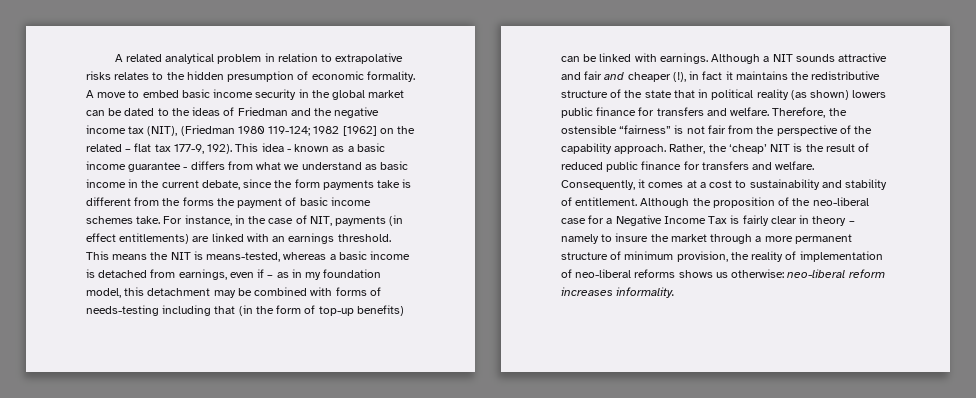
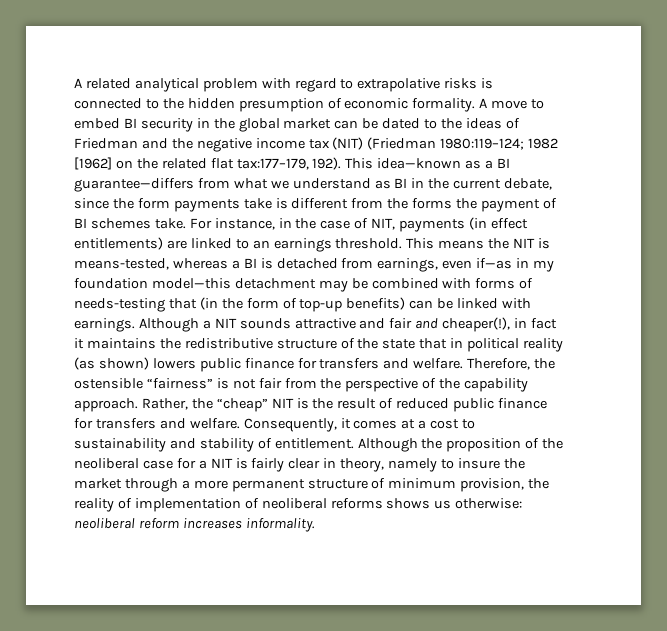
[264,53,318,62] in relation -> [261,78,337,92] with regard
[114,72,150,80] relates -> [481,78,494,89] [74,98,142,109] is connected
[181,89,254,98] basic income -> [123,118,137,128] BI
[147,125,311,136] (NIT), (Friedman 1980 119-124; -> [332,137,525,150] (NIT) (Friedman 1980:119–124;
[125,143,385,154] [86,161,225,172] – flat tax 177-9, 192). This idea - known as a basic income guarantee - differs -> [210,157,511,170] [74,178,194,192] flat tax:177–179, 192). This idea—known as a BI guarantee—differs
[380,161,409,170] [86,179,126,188] basic income -> [394,178,408,188] BI
[299,197,371,206] basic income -> [74,218,87,228] BI
[246,233,269,242] with -> [235,239,249,249] to
[338,251,411,260] basic income -> [243,258,257,268] BI
[257,269,289,278] if – as -> [476,258,513,269] if—as
[86,287,145,298] model, this -> [151,278,231,289] model—this
[162,305,212,316] including -> (165, 305) none
[627,72,686,82] cheaper (!), -> [442,317,511,332] cheaper(!),
[728,144,767,154] ‘cheap’ -> [216,398,268,412] “cheap”
[812,197,869,206] neo-liberal -> [74,458,139,469] neoliberal
[615,215,728,226] Negative Income Tax -> [210,458,233,468] NIT
[812,216,855,226] theory – -> [340,458,385,472] theory,
[575,269,632,278] neo-liberal -> [261,498,327,509] neoliberal
[787,269,846,278] neo-liberal -> [74,518,135,529] neoliberal

